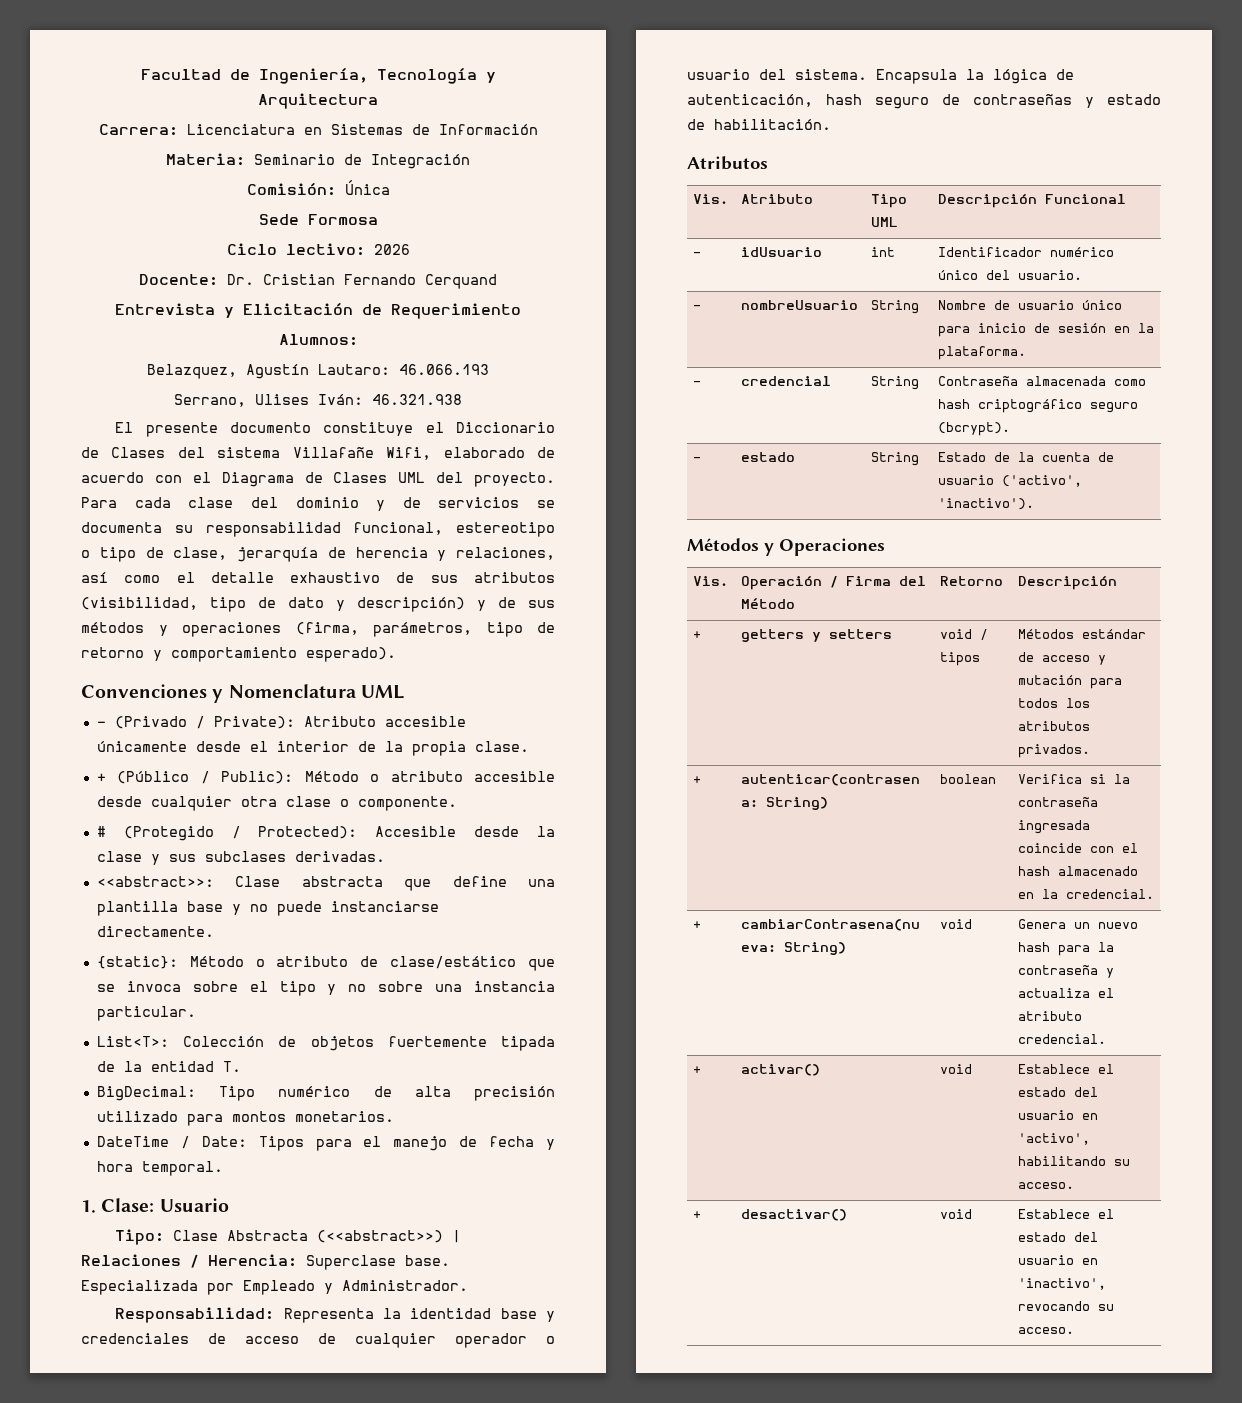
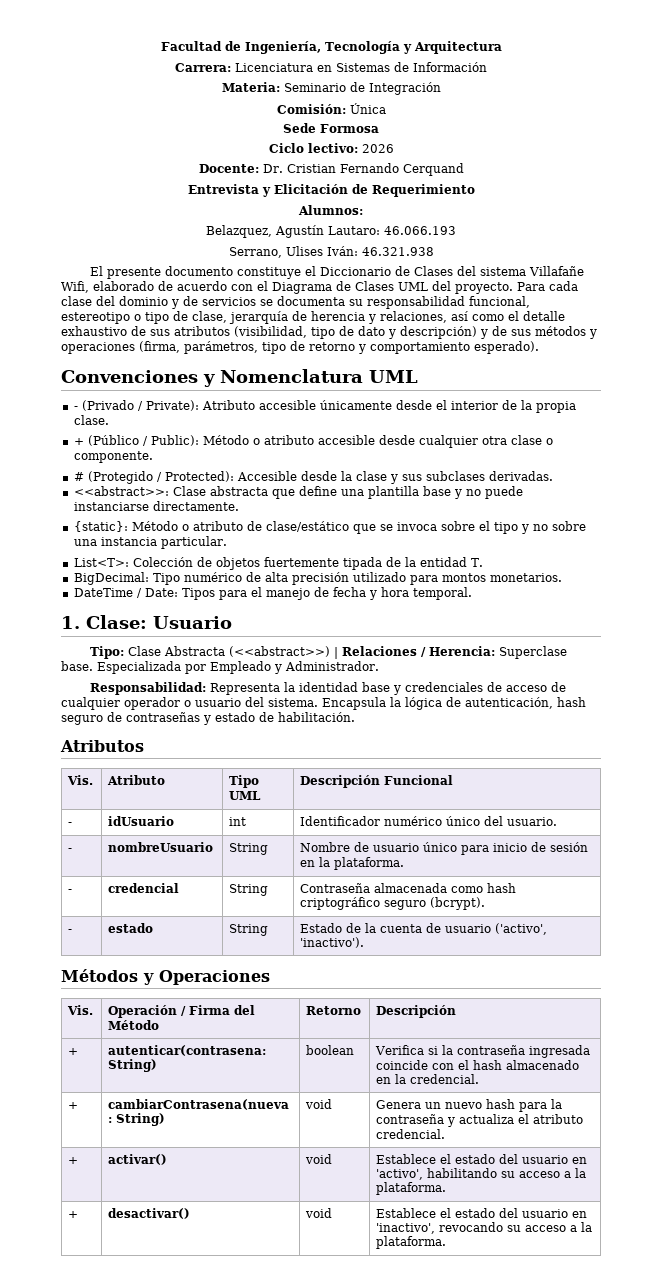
[693,631,702,639] [741,629,893,642] [940,629,989,640] [940,652,981,666] [1018,629,1147,639] [1018,652,1107,665] [1018,675,1123,689] [1018,698,1091,708] [1018,721,1091,731] [1018,744,1091,758] // + | getters y setters | void / tipos | Métodos estándar de acceso y mutación para todos los atributos privados. -> (457, 1011) none
[1018,1182,1075,1189] acceso. -> [519,1168,587,1178] [376,1182,447,1195] acceso a la plataforma.
[1018,1327,1075,1334] acceso. -> [525,1222,593,1232] [376,1236,447,1249] acceso a la plataforma.

